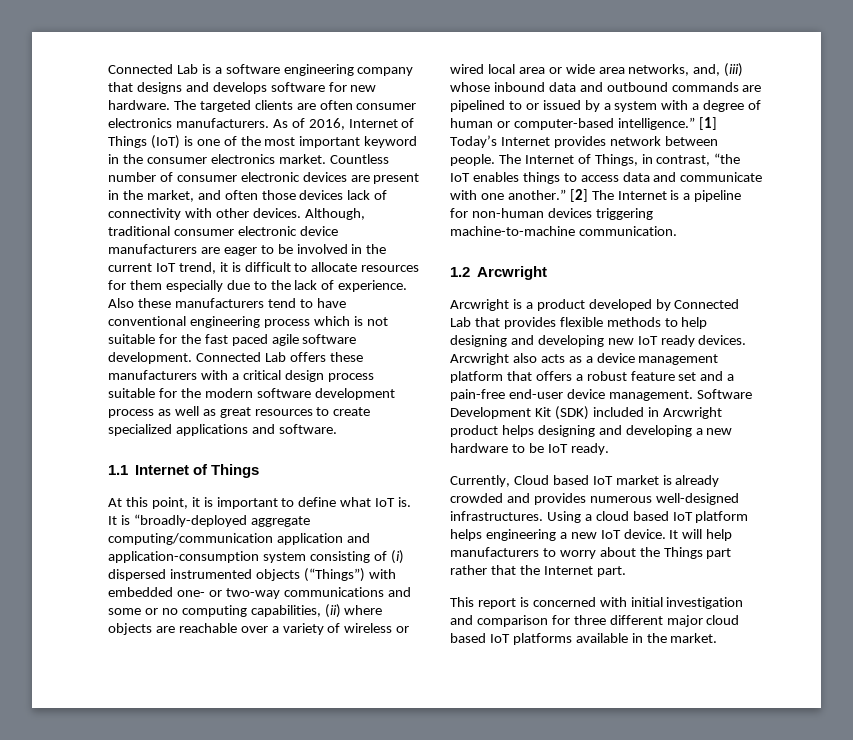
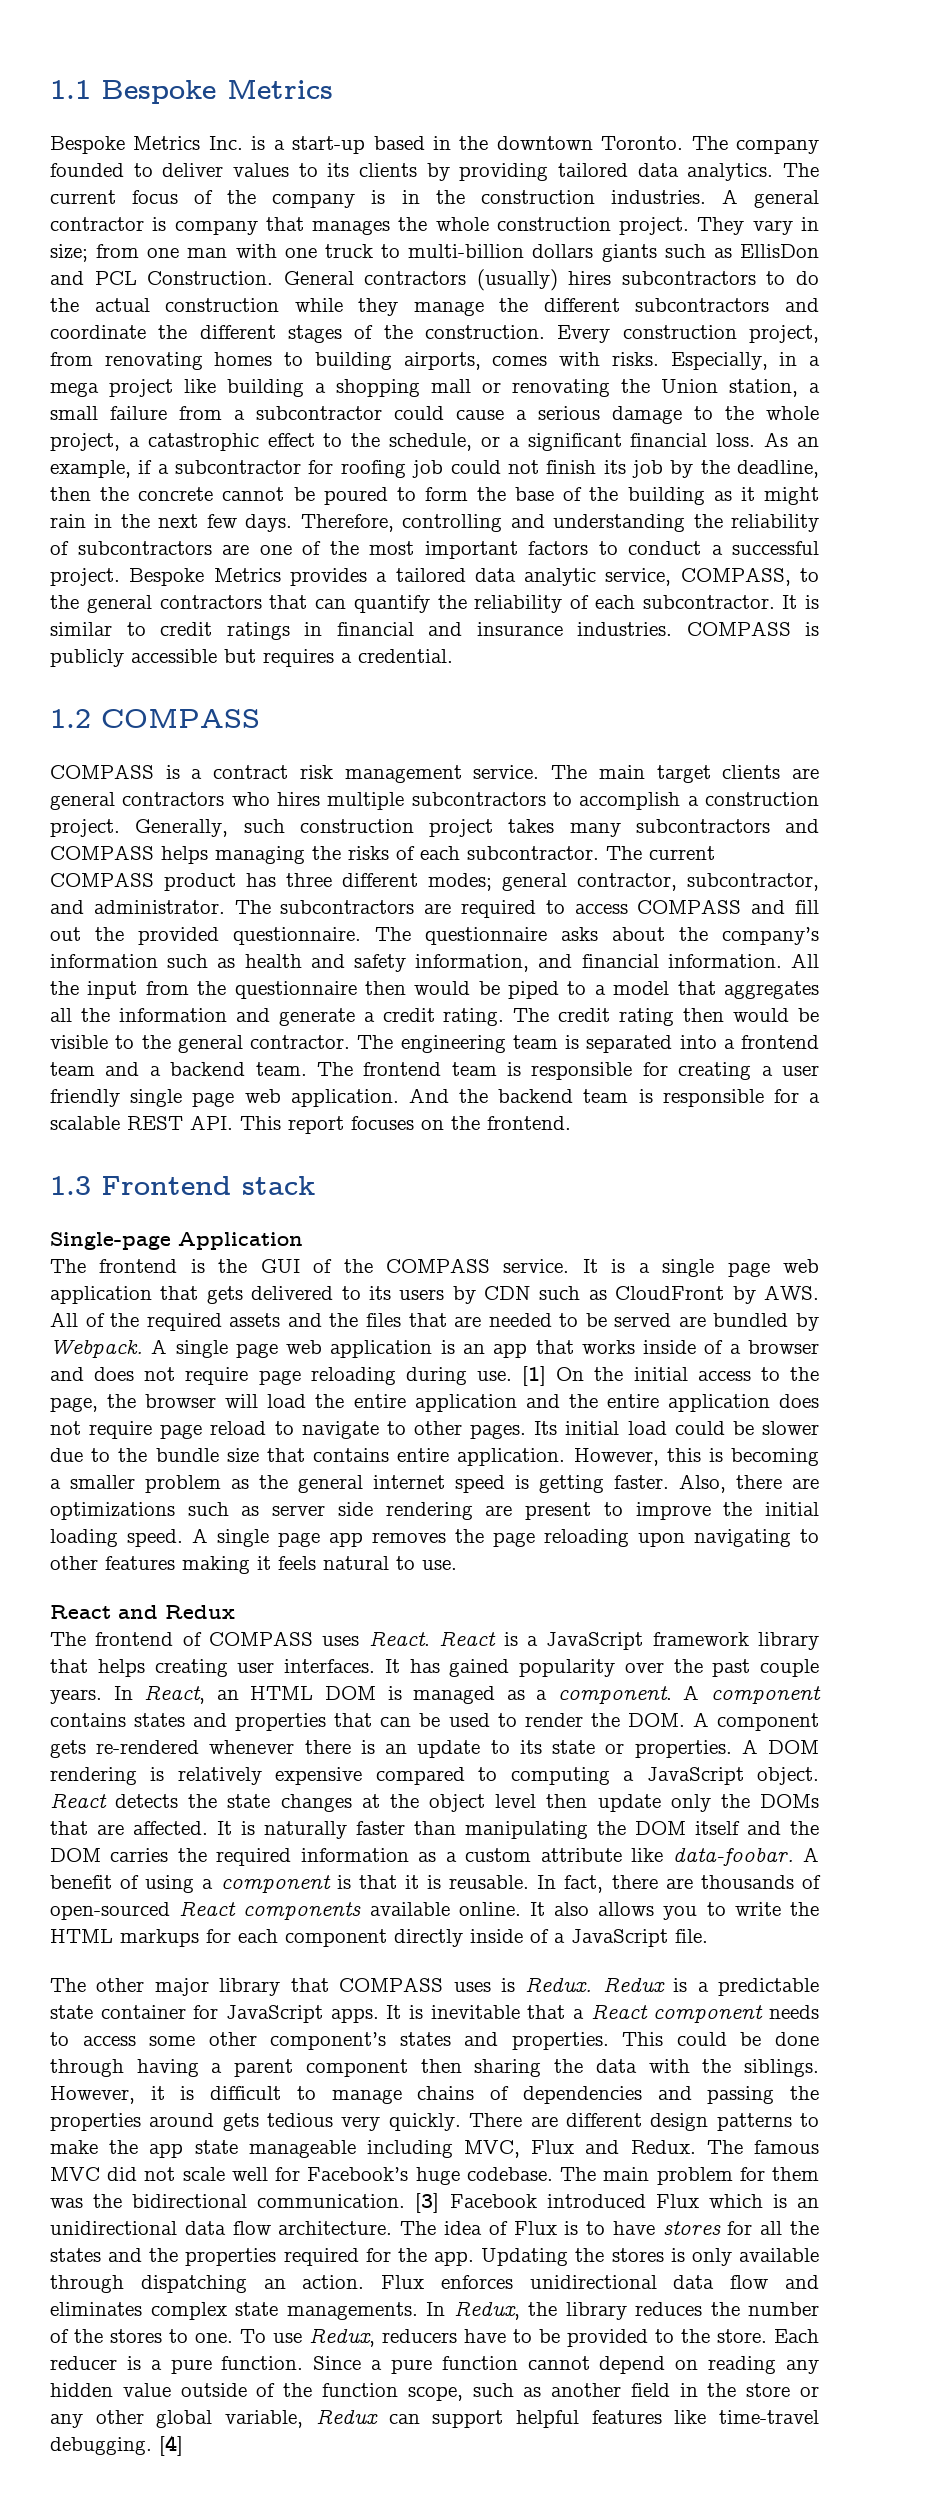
[108,64,414,76] [108,82,377,94] [108,100,417,112] [108,118,415,130] [108,135,193,149] Connected Lab is a software engineering company that designs and develops software for new hardware. The targeted clients are often consumer electronics manufacturers. As of 2016, Internet of Things (IoT) is -> [50,79,334,104] [50,136,819,154] [50,163,819,181] [50,189,820,208] [50,217,819,235] [50,244,820,262] [50,269,819,291] [50,298,819,316] [50,325,819,343] [50,352,821,370] [50,379,820,397] [50,406,819,424] [50,432,819,451] [50,460,819,478] [50,487,819,505] [50,514,819,532] [50,541,249,555] 1.1 Bespoke Metrics // Bespoke Metrics Inc. is a start-up based in the downtown Toronto. The company founded to deliver values to its clients by providing tailored data analytics. The current focus of the company is in the construction industries. A general contractor is company that manages the whole construction project. They vary in size; from one man with one truck to multi-billion dollars giants such as EllisDon and PCL Construction. General contractors (usually) hires subcontractors to do the actual construction while they manage the different subcontractors and coordinate the different stages of the construction. Every construction project, from renovating homes to building airports, comes with risks. Especially, in a mega project like building a shopping mall or renovating the Union station, a small failure from a subcontractor could cause a serious damage to the whole project, a catastrophic effect to the schedule, or a significant financial loss. As an example, if a subcontractor for roofing job could not finish its job by the deadline, then the concrete cannot be poured to form the base of the building as it might rain in the next few days. Therefore, controlling and understanding the reliability of subcontractors are
[364,136,418,148] [108,154,389,164] [108,172,420,184] [108,190,388,202] [108,208,365,220] [108,226,338,236] [108,244,387,256] [108,262,420,274] [108,280,408,292] [108,298,346,308] [108,316,388,328] [108,334,357,346] [108,352,363,364] [108,370,374,382] [108,388,395,400] [108,406,371,418] [108,424,337,436] [108,464,260,478] [108,497,412,509] [108,514,310,527] [108,533,370,545] [108,550,404,564] [108,568,396,582] [108,587,411,599] [108,604,383,618] [108,623,410,635] [450,63,744,77] [450,82,762,92] [450,100,762,112] [450,117,717,130] [450,135,718,148] [450,153,741,166] [450,172,763,184] [450,189,742,202] [450,208,653,220] [450,226,677,236] [450,266,548,280] [450,299,740,311] [450,317,708,329] [450,335,747,347] [450,353,719,365] [450,371,735,383] [450,389,752,401] [450,406,722,420] [450,425,733,437] [450,443,609,455] [450,475,720,487] [450,493,739,505] [450,511,749,523] [450,529,733,541] [450,547,732,559] [450,565,626,577] [450,597,744,609] [450,615,740,627] [450,633,718,645] keyword in the consumer electronics market. Countless number of consumer electronic devices are present in the market, and often those devices lack of connectivity with other devices. Although, traditional consumer electronic device manufacturers are eager to be involved in the current IoT trend, it is difficult to allocate resources for them especially due to the lack of experience. Also these manufacturers tend to have conventional engineering process which is not suitable for the fast paced agile software development. Connected Lab offers these manufacturers with a critical design process suitable for the modern software development process as well as great resources to create specialized applications and software. // 1.1 Internet of Things // At this point, it is important to define what IoT is. It is “broadly-deployed aggregate computing/communication application and application-consumption system consisting of (i) dispersed instrumented objects (“Things”) with embedded one- or two-way communications and some or no computing capabilities, (ii) where objects are reachable over a variety of wireless or wired local area or wide area networks, and, (iii) whose inbound data and outbound commands are pipelined to or issued by a system with a degree of human or computer-based intelligence.” [1] Today’s Internet provides network between people. The Internet of Things, in contrast, “the IoT enables things to access data and communicate with one another.” [2] The Internet is a pipeline for non-human devices triggering machine-to-machine communication. // 1.2 Arcwright // Arcwright is a product developed by Connected Lab that provides flexible methods to help designing and developing new IoT ready devices. Arcwright also acts as a device management platform that offers a robust feature set and a pain-free end-user device management. Software Development Kit (SDK) included in Arcwright product helps designing and developing a new hardware to be IoT ready. // Currently, Cloud based IoT market is already crowded and provides numerous well-designed infrastructures. Using a cloud based IoT platform helps engineering a new IoT device. It will help manufacturers to worry about the Things part rather that the Internet part. // This report is concerned with initial investigation and comparison for three different major cloud based IoT platforms available in the market. -> [528,541,819,555] [50,567,819,586] [50,595,819,613] [50,621,819,640] [50,649,453,667] [50,708,261,728] [50,764,820,783] [50,792,820,810] [50,819,819,837] [50,845,715,864] [50,872,819,891] [50,899,819,918] [50,927,819,945] [50,953,819,972] [50,981,819,999] [50,1008,819,1026] [50,1035,819,1053] [50,1062,819,1080] [50,1088,820,1107] [50,1115,571,1134] [50,1176,316,1195] [50,1232,303,1250] [50,1258,820,1277] [50,1285,819,1304] [50,1312,819,1331] [50,1339,820,1358] [50,1366,819,1386] [50,1394,820,1412] [50,1421,819,1439] [50,1448,819,1466] [50,1474,819,1493] [50,1502,820,1520] [50,1528,819,1547] [50,1556,457,1574] [50,1605,235,1619] [50,1631,820,1650] [50,1659,819,1677] [50,1685,821,1704] [50,1712,820,1731] [50,1739,820,1758] [50,1767,820,1785] [50,1793,819,1812] [50,1821,819,1839] [50,1847,820,1866] [50,1875,821,1893] [50,1901,819,1920] [50,1929,708,1947] [50,1977,819,1996] [50,2004,819,2023] [50,2032,819,2050] [50,2059,820,2077] [50,2086,820,2104] [50,2113,820,2131] [50,2140,819,2158] [50,2167,820,2185] [50,2193,820,2213] [50,2221,820,2235] [50,2248,820,2266] [50,2275,820,2293] [50,2301,819,2320] [50,2328,819,2347] [50,2356,819,2374] [50,2383,820,2401] [50,2409,820,2428] [50,2435,183,2456] factors to conduct a successful project. Bespoke Metrics provides a tailored data analytic service, COMPASS, to the general contractors that can quantify the reliability of each subcontractor. It is similar to credit ratings in financial and insurance industries. COMPASS is publicly accessible but requires a credential. // 1.2 COMPASS // COMPASS is a contract risk management service. The main target clients are general contractors who hires multiple subcontractors to accomplish a construction project. Generally, such construction project takes many subcontractors and COMPASS helps managing the risks of each subcontractor. The current COMPASS product has three different modes; general contractor, subcontractor, and administrator. The subcontractors are required to access COMPASS and fill out the provided questionnaire. The questionnaire asks about the company’s information such as health and safety information, and financial information. All the input from the questionnaire then would be piped to a model that aggregates all the information and generate a credit rating. The credit rating then would be visible to the general contractor. The engineering team is separated into a frontend team and a backend team. The frontend team is responsible for creating a user friendly single page web application. And the backend team is responsible for a scalable REST API. This report focuses on the frontend. // 1.3 Frontend stack // Single-page Application // The frontend is the GUI of the COMPASS service. It is a single page web application that gets delivered to its users by CDN such as CloudFront by AWS. All of the required assets and the files that are needed to be served are bundled by Webpack. A single page web application is an app that works inside of a browser and does not require page reloading during use. [1] On the initial access to the page, the browser will load the entire application and the entire application does not require page reload to navigate to other pages. Its initial load could be slower due to the bundle size that contains entire application. However, this is becoming a smaller problem as the general internet speed is getting faster. Also, there are optimizations such as server side rendering are present to improve the initial loading speed. A single page app removes the page reloading upon navigating to other features making it feels natural to use. // React and Redux // The frontend of COMPASS uses React. React is a JavaScript framework library that helps creating user interfaces. It has gained popularity over the past couple years. In React, an HTML DOM is managed as a component. A component contains states and properties that can be used to render the DOM. A component gets re-rendered whenever there is an update to its state or properties. A DOM rendering is relatively expensive compared to computing a JavaScript object. React detects the state changes at the object level then update only the DOMs that are affected. It is naturally faster than manipulating the DOM itself and the DOM carries the required information as a custom attribute like data-foobar. A benefit of using a component is that it is reusable. In fact, there are thousands of open-sourced React components available online. It also allows you to write the HTML markups for each component directly inside of a JavaScript file. // The other major library that COMPASS uses is Redux. Redux is a predictable state container for JavaScript apps. It is inevitable that a React component needs to access some other component’s states and properties. This could be done through having a parent component then sharing the data with the siblings. However, it is difficult to manage chains of dependencies and passing the properties around gets tedious very quickly. There are different design patterns to make the app state manageable including MVC, Flux and Redux. The famous MVC did not scale well for Facebook’s huge codebase. The main problem for them was the bidirectional communication. [3] Facebook introduced Flux which is an unidirectional data flow architecture. The idea of Flux is to have stores for all the states and the properties required for the app. Updating the stores is only available through dispatching an action. Flux enforces unidirectional data flow and eliminates complex state managements. In Redux, the library reduces the number of the stores to one. To use Redux, reducers have to be provided to the store. Each reducer is a pure function. Since a pure function cannot depend on reading any hidden value outside of the function scope, such as another field in the store or any other global variable, Redux can support helpful features like time-travel debugging. [4]

